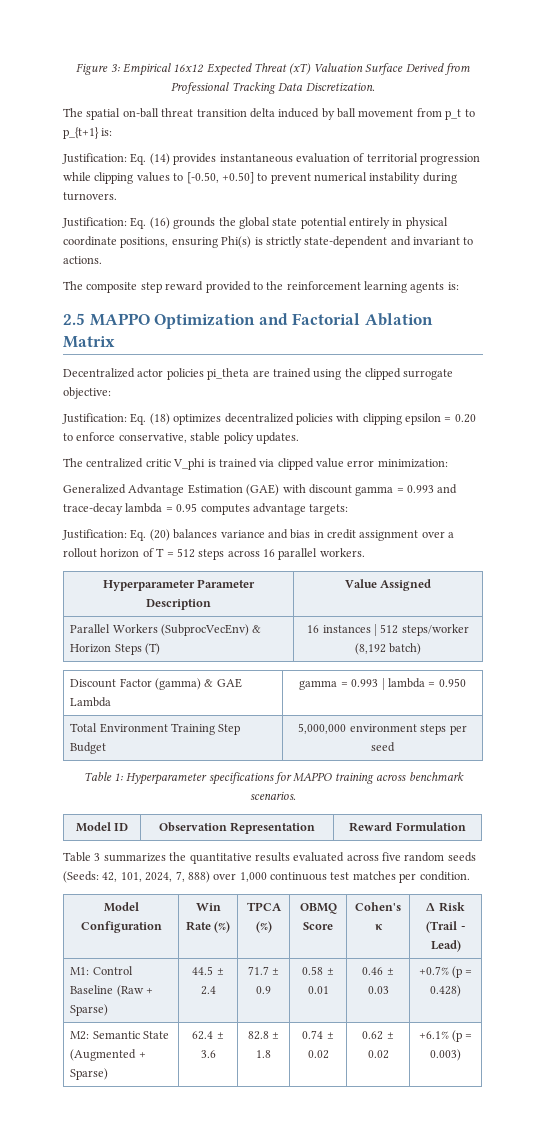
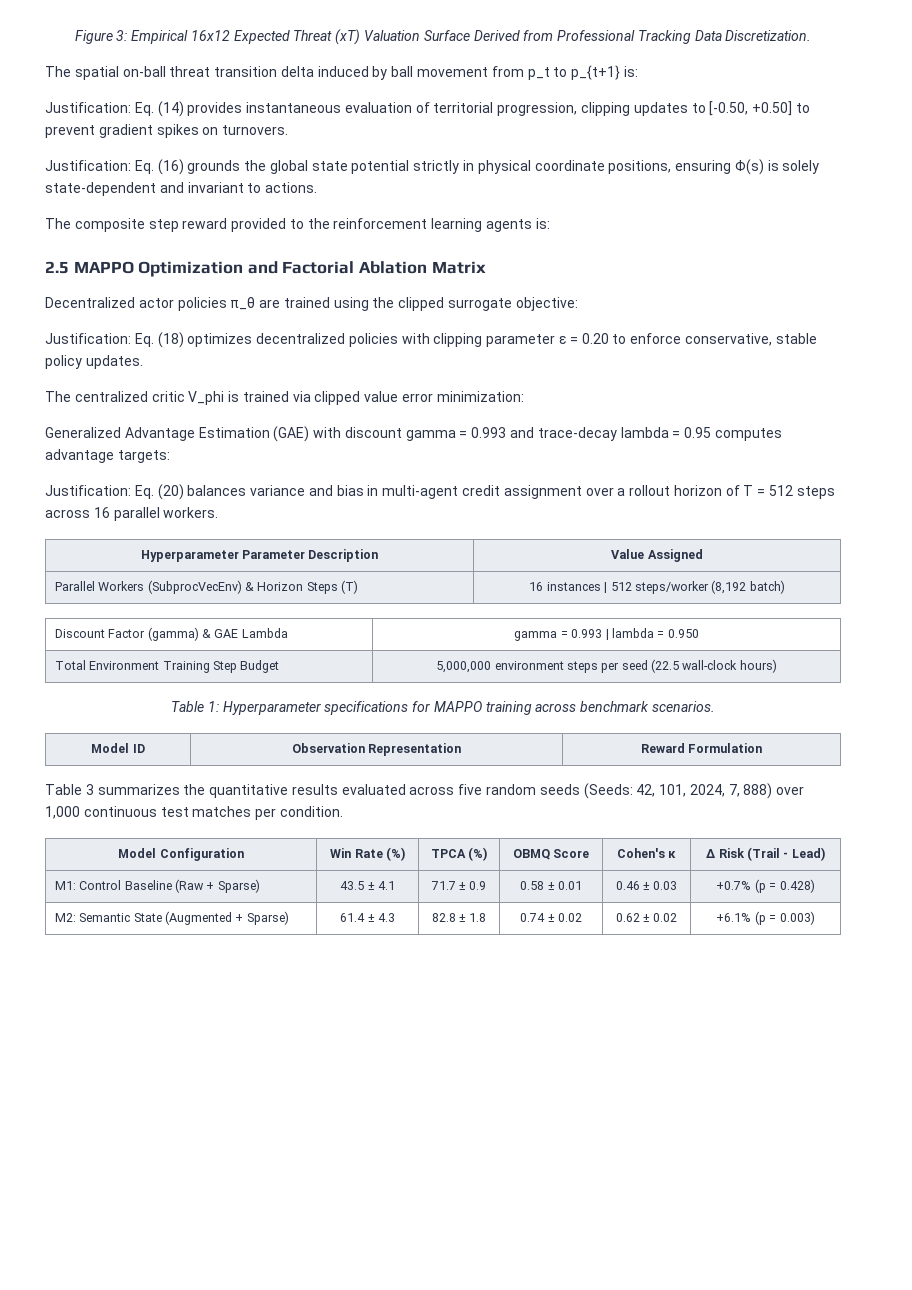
[420,154,480,165] [63,172,170,184] progression while clipping values -> [497,102,688,116] progression, clipping updates
[314,172,457,184] numerical instability during -> [98,124,219,138] gradient spikes on
[349,217,390,229] entirely -> [413,160,460,174] strictly
[221,236,302,248] Phi(s) is strictly -> [734,159,820,175] Φ(s) is solely
[207,368,250,380] pi_theta -> [230,297,256,310] π_θ
[405,413,441,425] epsilon -> [486,334,567,347] parameter ε
(324, 534) none -> [382,485,459,499] multi-agent
(395, 747) none -> [651,659,777,673] (22.5 wall-clock hours)
[192,966,224,975] [200,986,216,995] 44.5 ± 2.4 -> [340,881,395,890] 43.5 ± 4.1
[192,1031,224,1040] [200,1050,216,1058] 62.4 ± 3.6 -> [340,913,395,922] 61.4 ± 4.3

